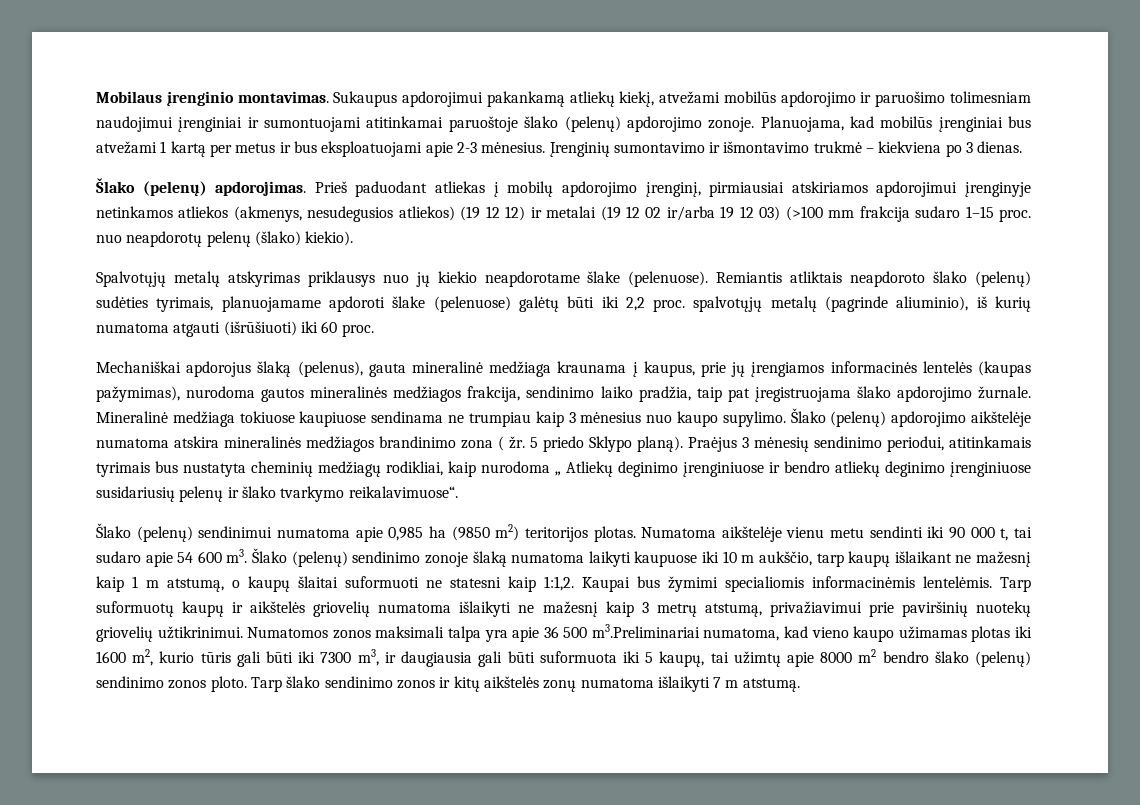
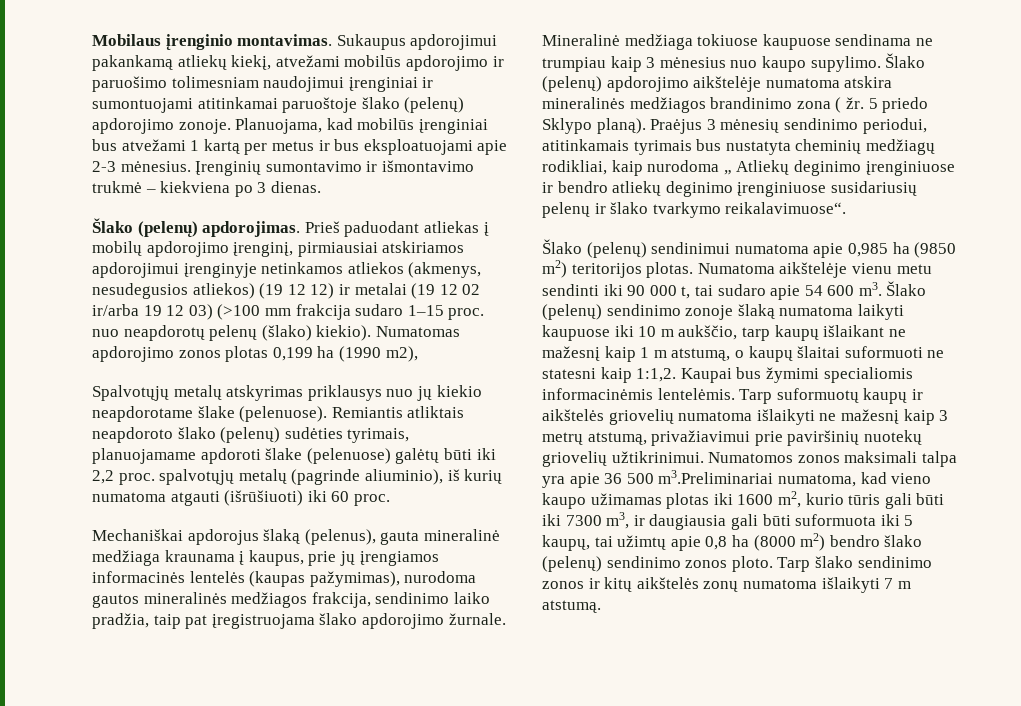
(354, 238) none -> [375,326,460,337] [92,346,418,362] Numatomas apdorojimo zonos plotas 0,199 ha (1990 m2),
[299,411,367,427] kaupiuose -> [762,34,831,50] kaupuose
[820,649,877,663] 8000 m2 -> [705,533,826,551] 0,8 ha (8000 m2)

